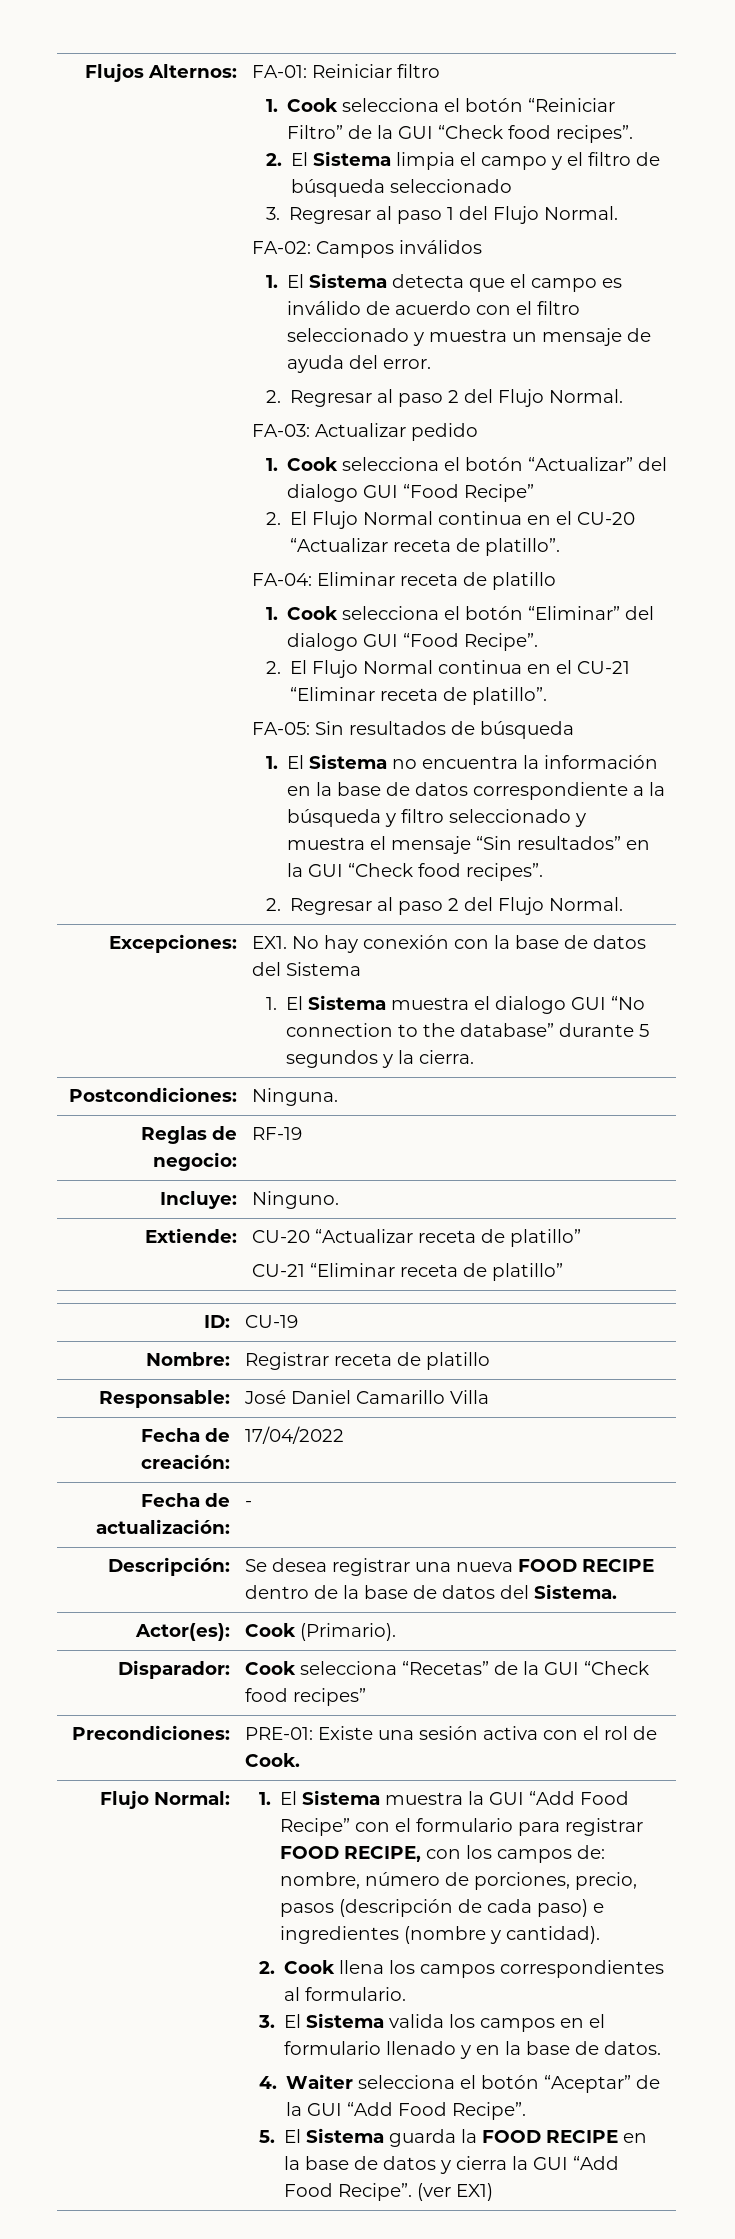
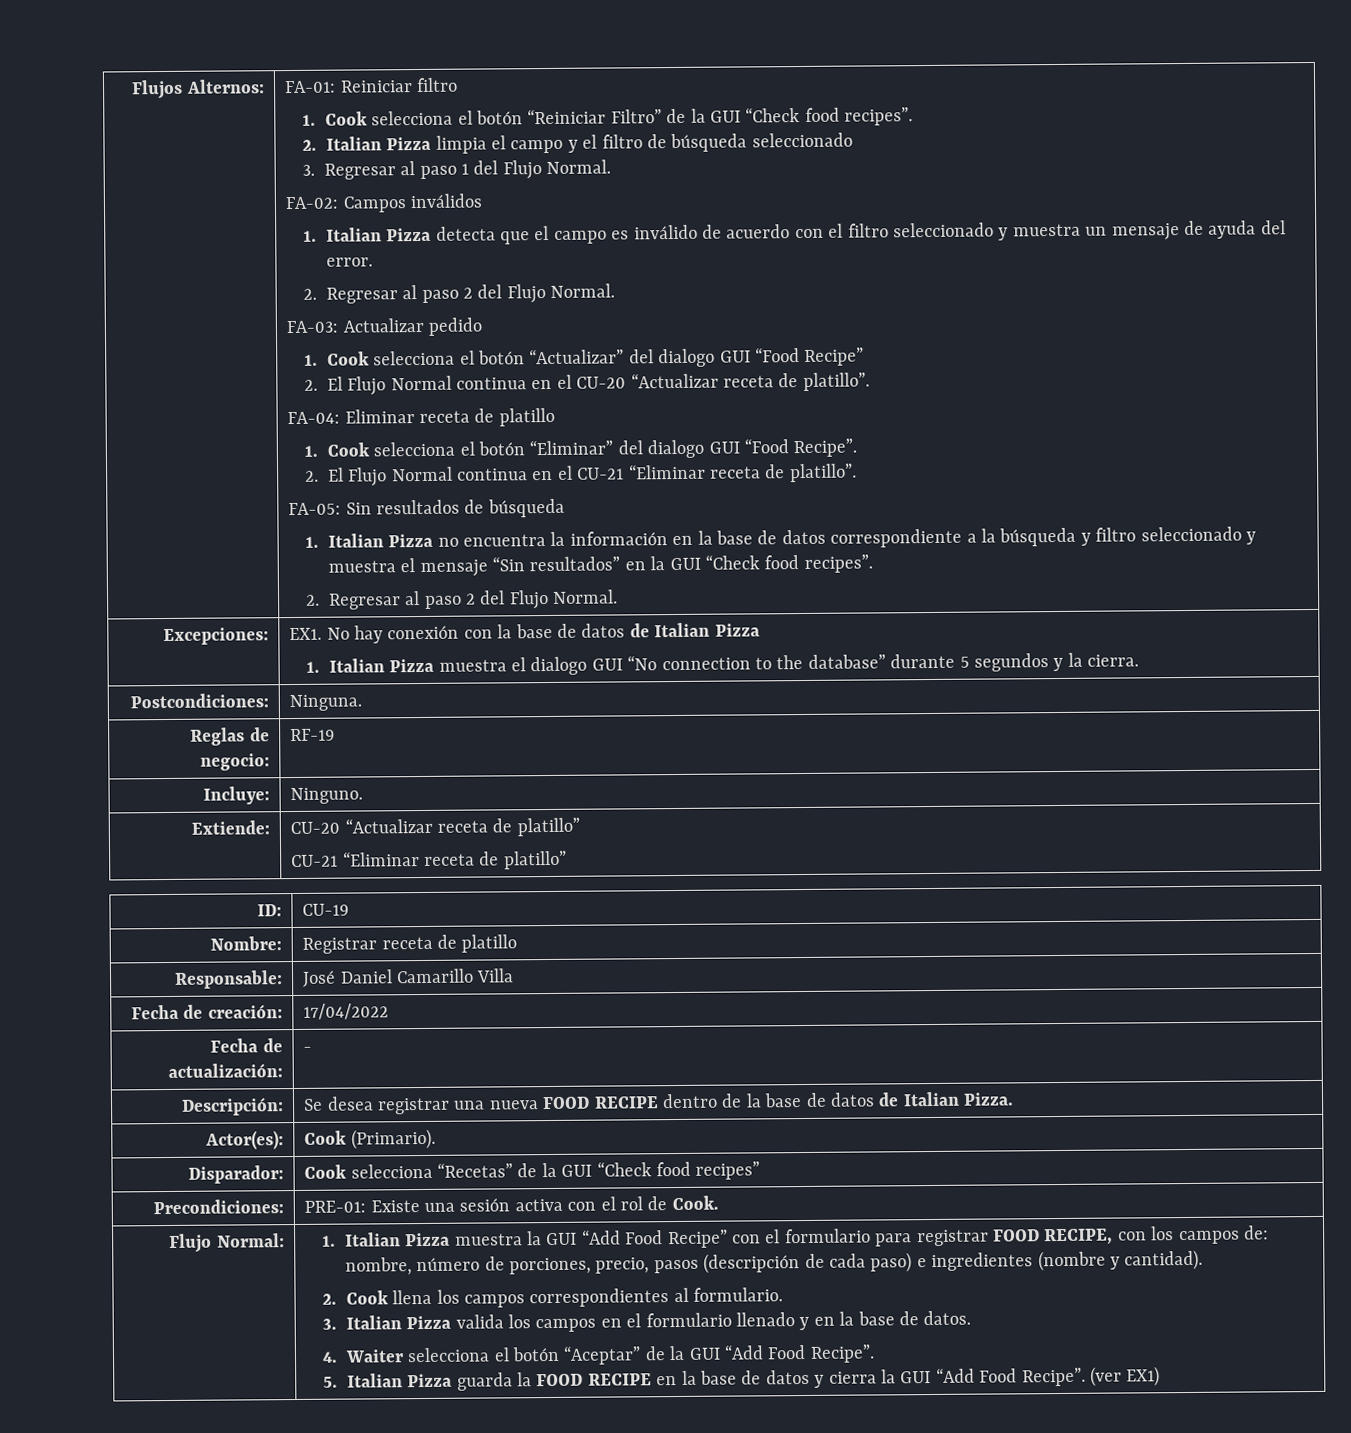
[291,151,392,166] El Sistema -> [325,136,432,151] Italian Pizza
[287,273,388,288] El Sistema -> [325,227,432,242] Italian Pizza
[287,754,388,769] El Sistema -> [327,533,434,548] Italian Pizza
[252,962,362,976] [266,995,387,1010] del Sistema // 1. El Sistema -> [629,622,760,638] [305,658,435,673] de Italian Pizza // 1. Italian Pizza
[500,1584,618,1599] del Sistema. -> [878,1091,1015,1107] de Italian Pizza.
[280,1790,381,1805] El Sistema -> [344,1232,451,1247] Italian Pizza
[284,2013,385,2028] El Sistema -> [345,1315,452,1330] Italian Pizza
[284,2128,385,2143] El Sistema -> [346,1373,453,1388] Italian Pizza

